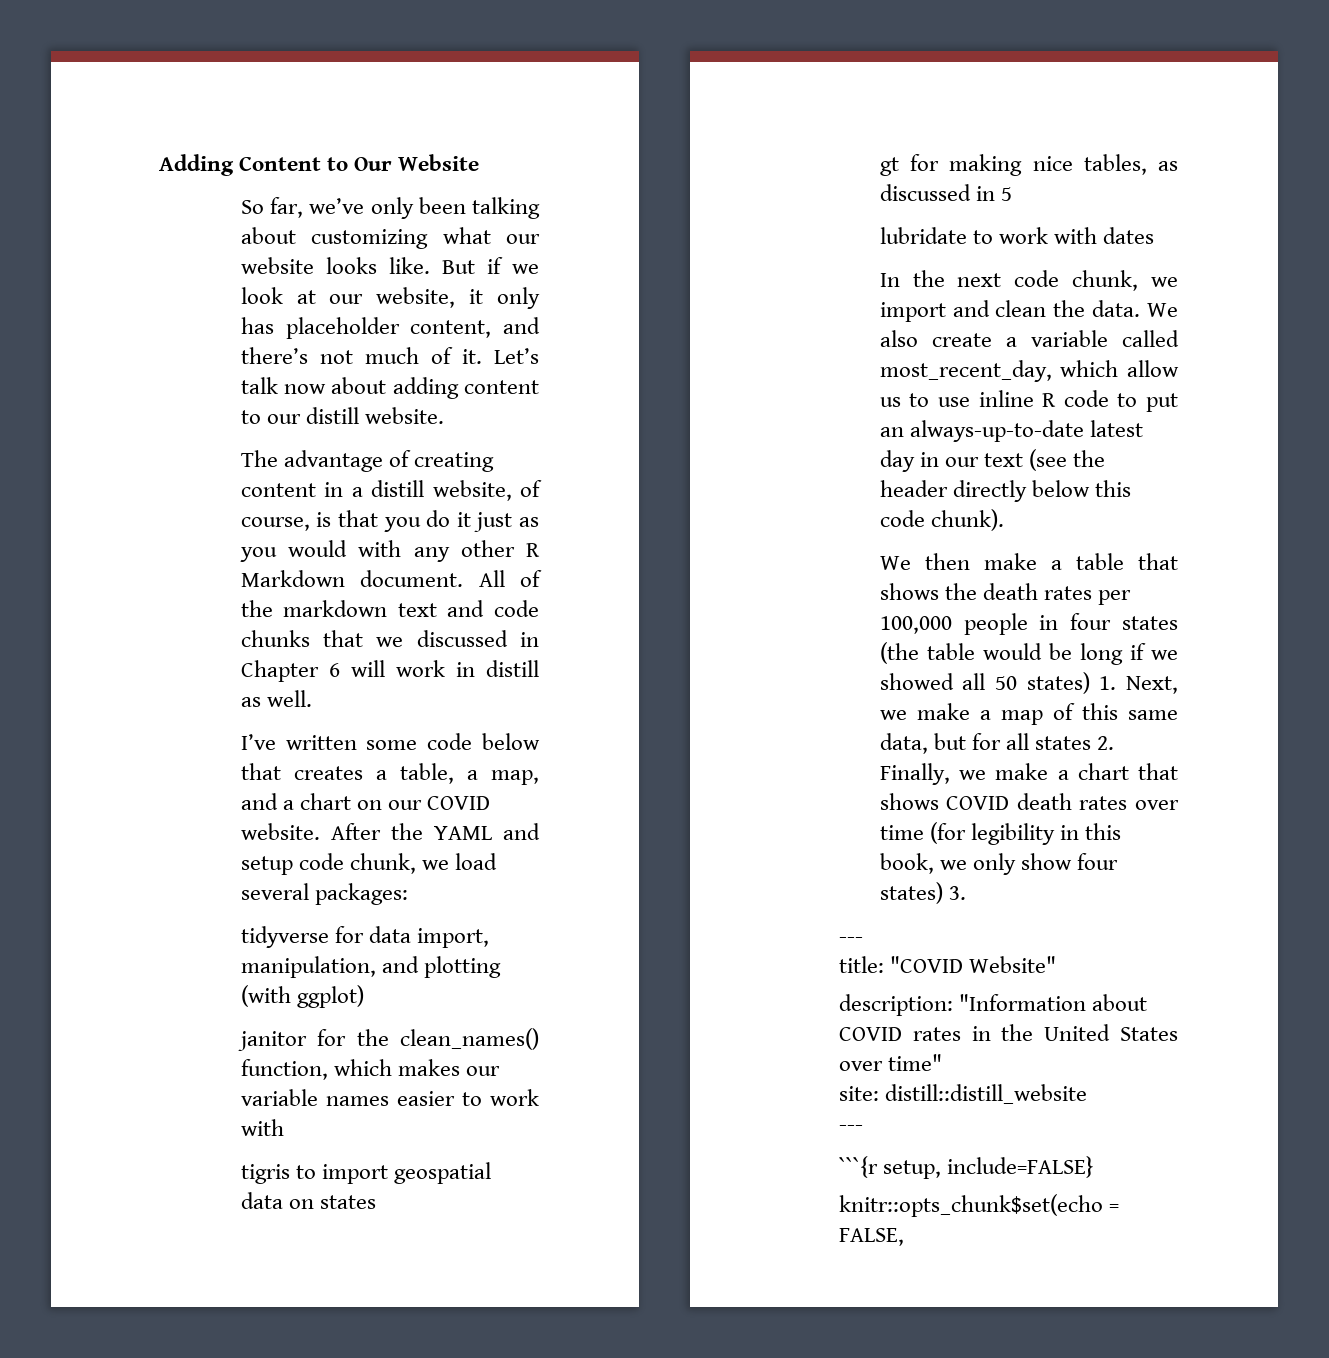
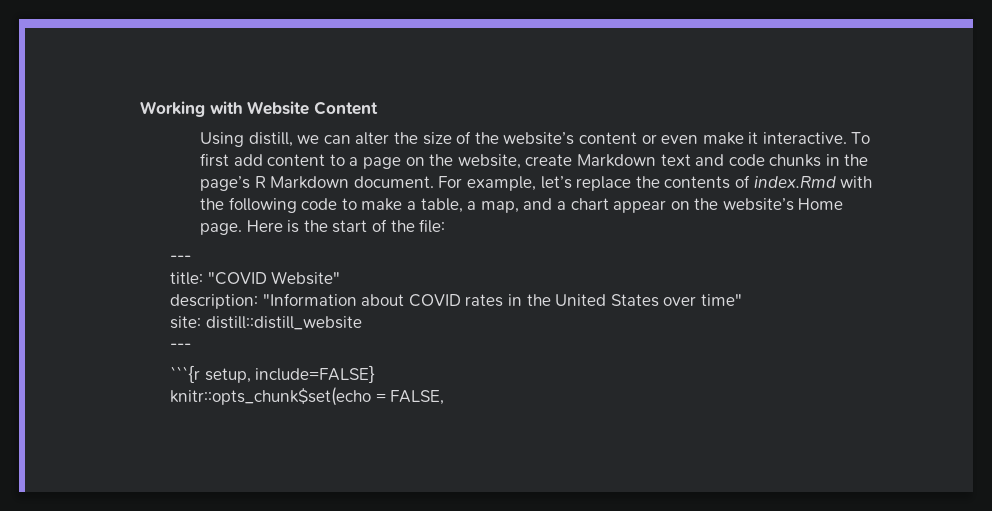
[158,154,480,176] [240,197,540,219] [240,227,540,249] [240,257,539,274] [240,287,540,309] [240,317,540,339] [240,347,539,364] [240,377,539,399] [240,407,444,424] [240,450,494,472] [240,480,542,501] [240,510,539,532] [239,540,540,562] [240,570,542,587] [240,600,539,617] [240,630,539,647] [240,660,539,682] [240,690,312,707] [240,733,540,750] [240,763,363,780] Adding Content to Our Website // So far, we’ve only been talking about customizing what our website looks like. But if we look at our website, it only has placeholder content, and there’s not much of it. Let’s talk now about adding content to our distill website. // The advantage of creating content in a distill website, of course, is that you do it just as you would with any other R Markdown document. All of the markdown text and code chunks that we discussed in Chapter 6 will work in distill as well. // I’ve written some code below that creates -> [140,101,378,117] [200,131,871,147] [200,153,869,169] [200,175,873,191] [200,197,403,213] Working with Website Content // Using distill, we can alter the size of the website’s content or even make it interactive. To first add content to a page on the website, create Markdown text and code chunks in the page’s R Markdown document. For example, let’s replace the contents of index.Rmd with the following code to make
[356,796,491,810] [240,823,540,840] [240,853,498,875] [240,883,408,905] [240,926,489,948] [240,956,501,978] [240,985,364,1008] [237,1028,539,1051] [240,1059,500,1080] [240,1089,539,1106] [240,1119,284,1136] [240,1162,491,1184] [240,1192,376,1209] [879,154,1178,176] [879,184,1012,201] [879,227,1155,244] [879,270,1178,291] [879,300,1178,322] [879,330,1179,347] [879,360,1179,382] [879,390,1178,412] [879,420,1143,442] [879,449,1106,472] [879,480,1131,502] [879,509,1004,531] [879,553,1178,570] [879,583,1132,605] [879,613,1178,635] [879,642,1178,665] [879,672,1178,694] [879,703,1178,725] [879,733,1115,754] [879,763,1178,785] [879,793,1179,810] [879,822,1122,845] [879,853,1119,875] [879,882,966,904] on our COVID website. After the YAML and setup code chunk, we load several packages: // tidyverse for data import, manipulation, and plotting (with ggplot) // janitor for the clean_names() function, which makes our variable names easier to work with // tigris to import geospatial data on states // gt for making nice tables, as discussed in 5 // lubridate to work with dates // In the next code chunk, we import and clean the data. We also create a variable called most_recent_day, which allow us to use inline R code to put an always-up-to-date latest day in our text (see the header directly below this code chunk). // We then make a table that shows the death rates per 100,000 people in four states (the table would be long if we showed all 50 states) 1. Next, we make a map of this same data, but for all states 2. Finally, we make a chart that shows COVID death rates over time (for legibility in this book, we only show four states) 3. -> [613,198,844,213] [200,219,446,235] appear on the website’s Home page. Here is the start of the file:

